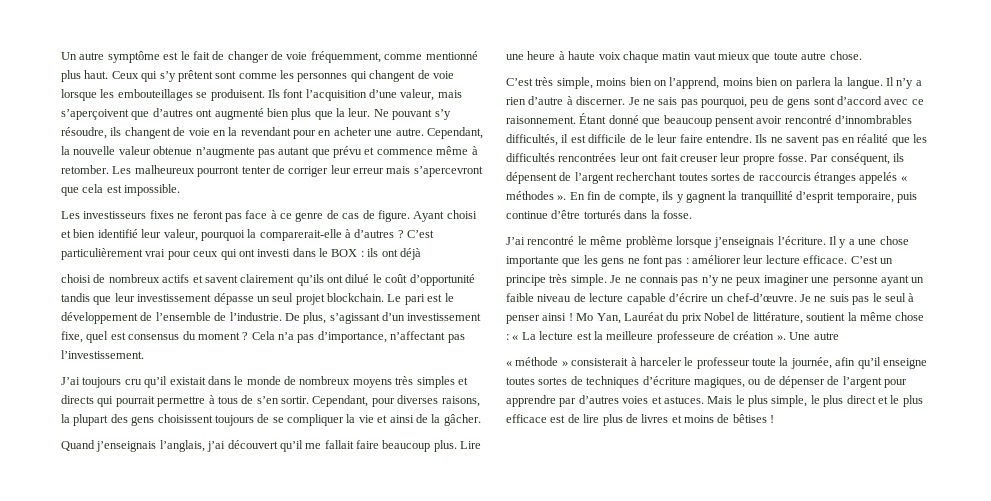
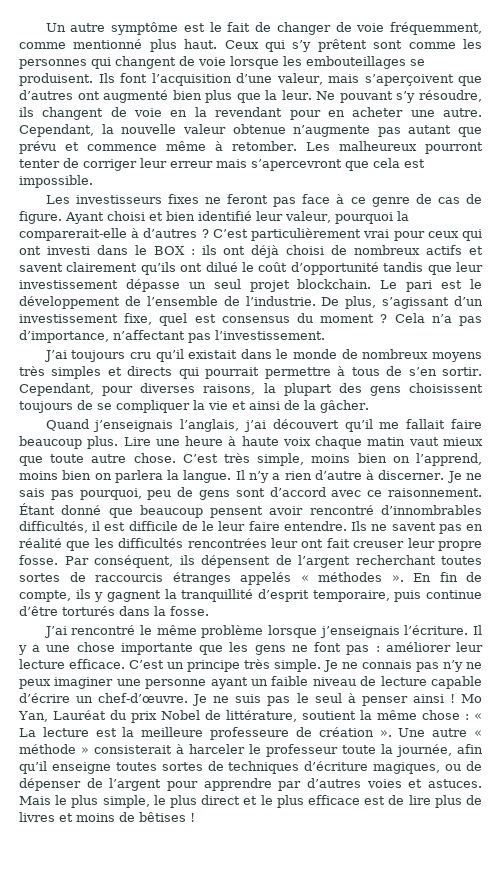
(421, 254) // -> (280, 251) none
(862, 55) // -> (176, 458) none
(839, 336) // -> (468, 732) none

